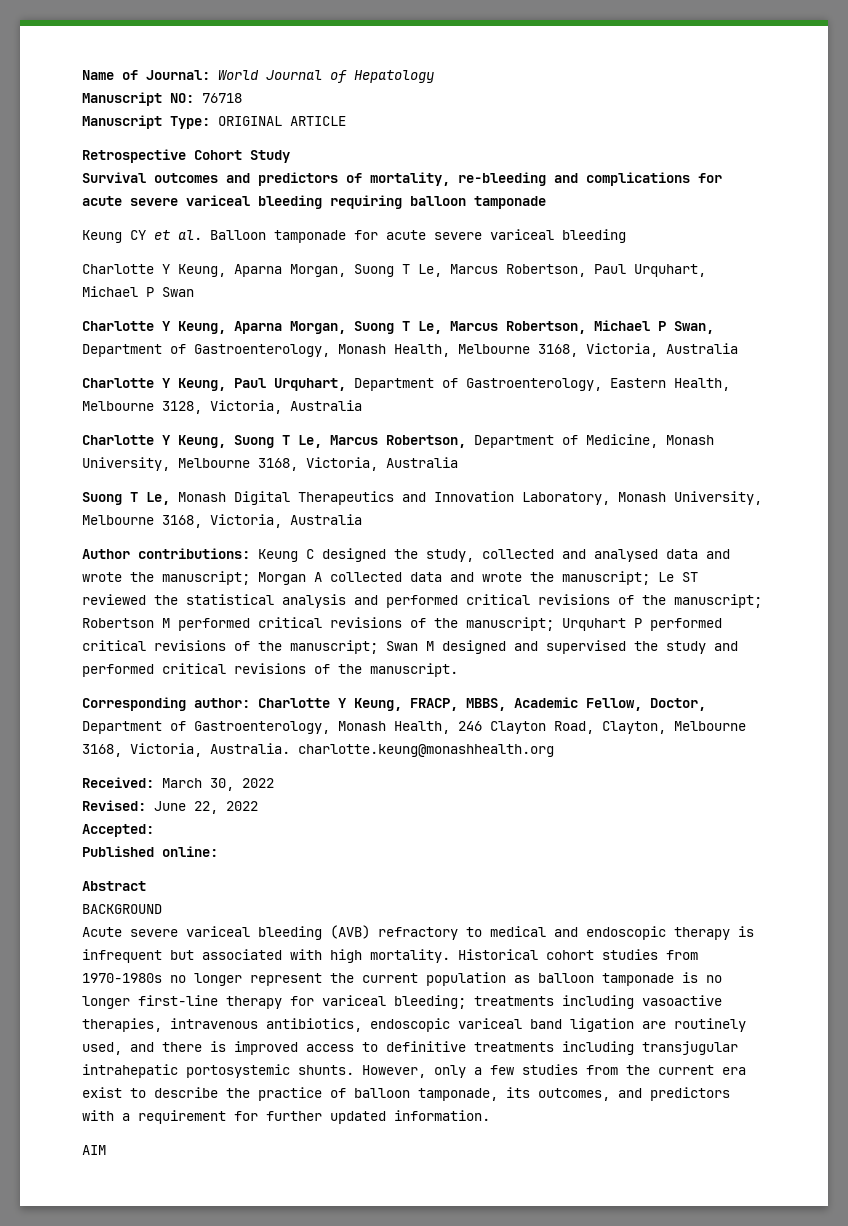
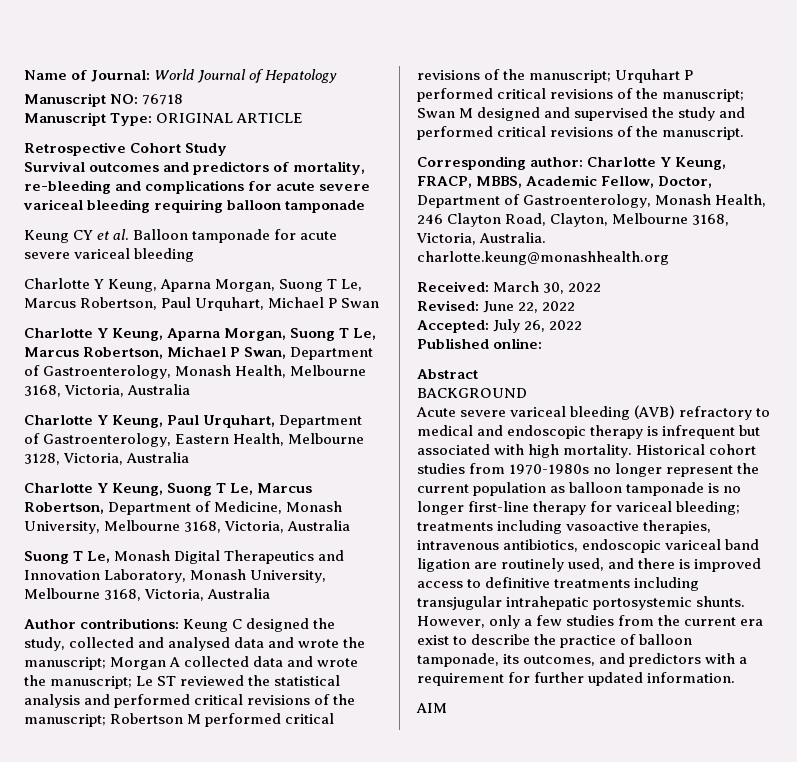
(154, 830) none -> [493,319,583,333] July 26, 2022

